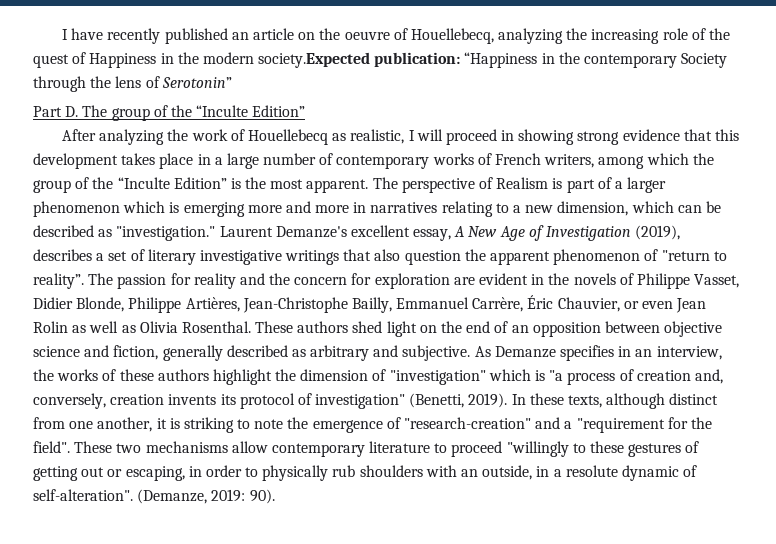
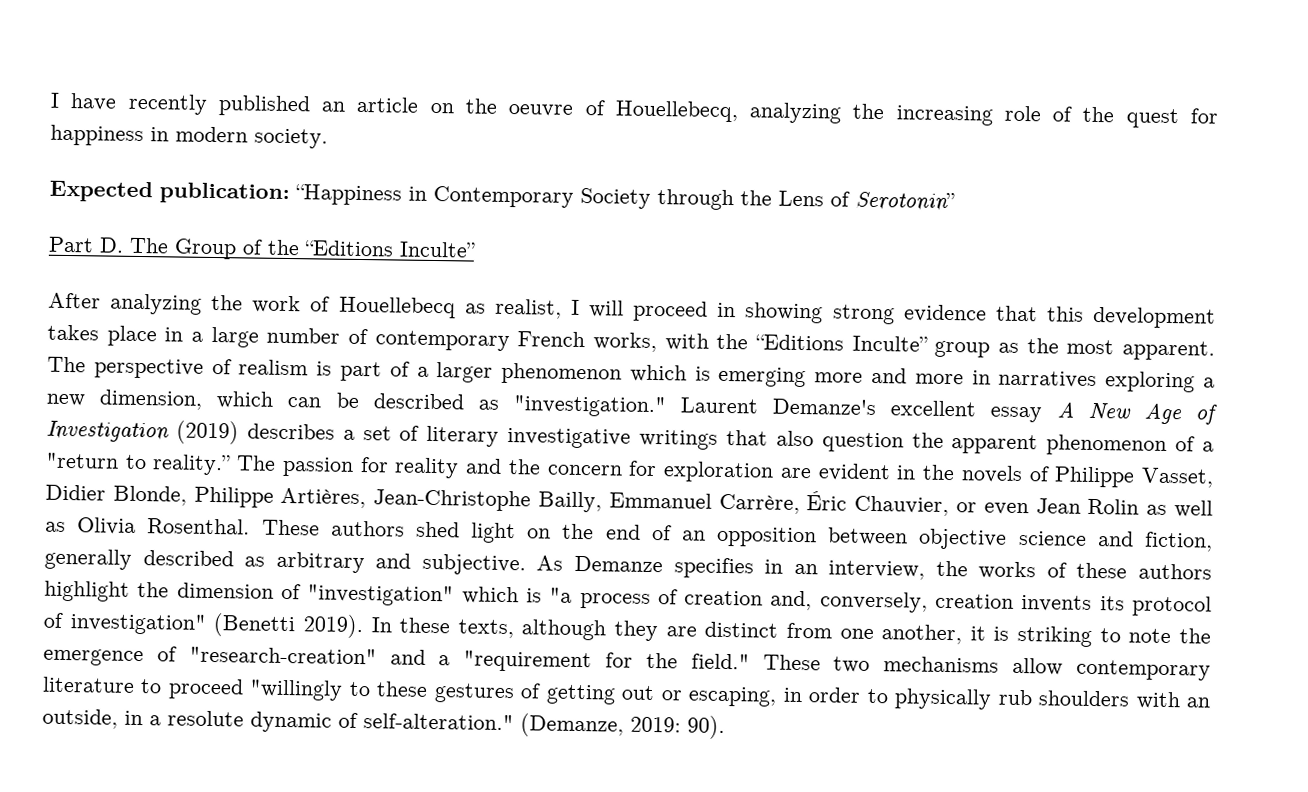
[72,52,371,68] of Happiness in the modern society.Expected -> [1190,108,1219,124] [50,124,328,149] [49,180,153,203] for happiness in modern society. // Expected
[558,52,678,68] the contemporary -> [433,185,574,208] Contemporary
[115,76,142,88] lens -> [778,190,824,207] Lens
[111,105,306,121] group of the “Inculte Edition” -> [174,238,476,260] Group of the “Editions Inculte”
[350,129,405,144] realistic, -> [494,298,562,319] realist,
[432,153,714,169] [33,177,241,193] works of French writers, among which the group of the “Inculte Edition” is -> [517,331,1019,358] French works, with the “Editions Inculte” group as
[496,177,549,189] Realism -> [238,359,309,376] realism
[441,201,509,217] relating to -> [1105,371,1196,393] exploring
[413,229,452,241] essay, -> [990,406,1043,423] essay
[635,225,681,240] (2019), -> [175,420,239,445] (2019)
(659, 255) none -> [1202,441,1214,452] a
[33,273,84,289] reality”. -> [152,454,232,476] reality.”
[409,393,465,408] (Benetti, -> [213,613,296,638] (Benetti
(666, 401) none -> [614,620,697,642] they are
[33,441,70,453] field". -> [690,653,750,670] field."
[33,489,133,501] self-alteration". -> [363,713,514,731] self-alteration."

